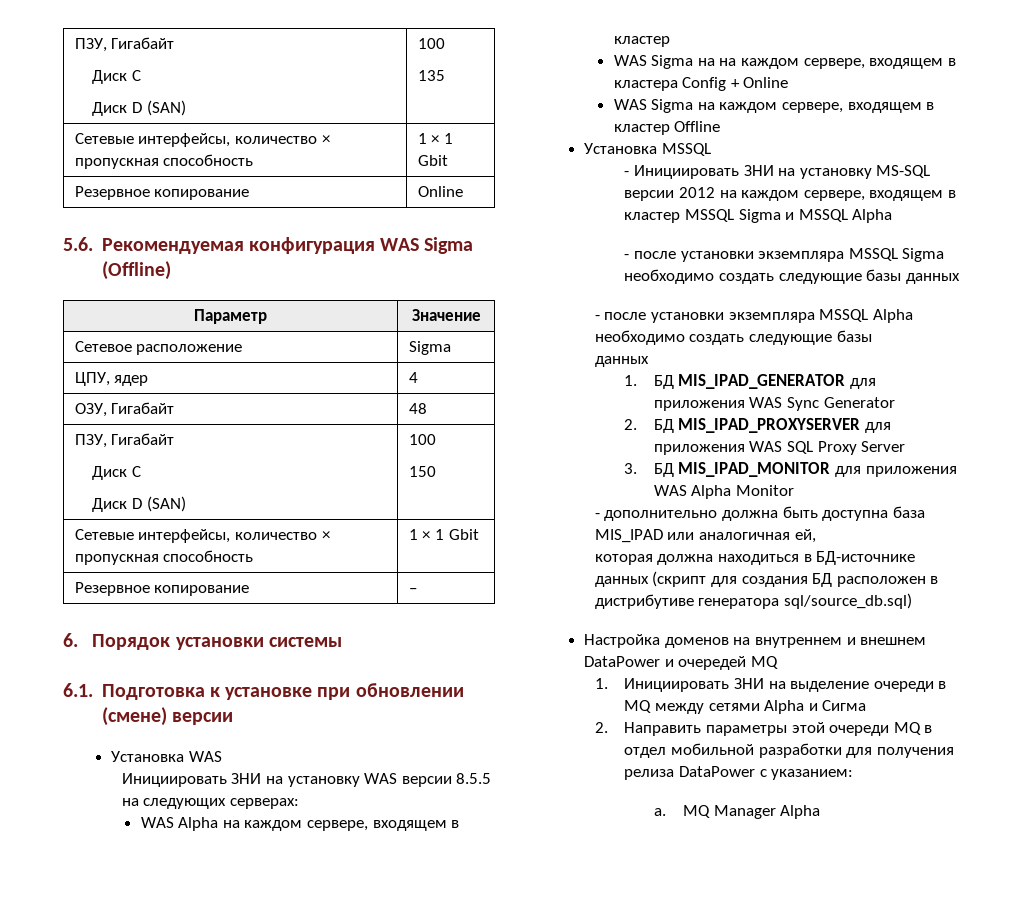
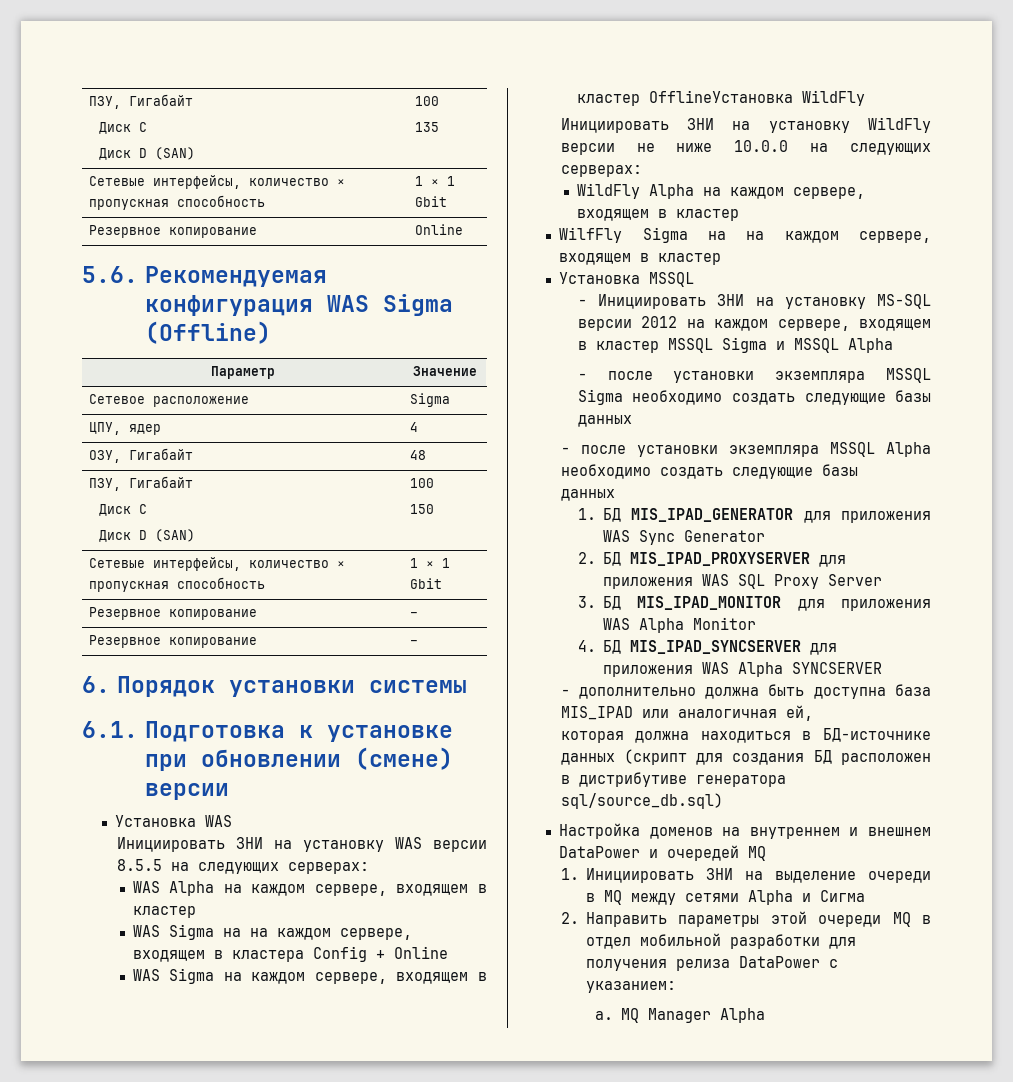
(417, 590) none -> [88,635,257,648] [409,640,418,645] // Резервное копирование | –
[674,121,721,132] Offline -> [648,90,865,106] [560,117,931,133] [560,140,931,155] [560,165,642,177] [576,183,865,199] [576,209,739,221] [559,227,931,243] [559,253,722,265] OfflineУстановка WildFly // Инициировать ЗНИ на установку WildFly версии не ниже 10.0.0 на следующих серверах: // WildFly Alpha на каждом сервере, входящем в кластер // WilfFly Sigma на на каждом сервере, входящем в кластер
(794, 490) none -> [577,640,838,655] [603,662,883,677] // 4. БД MIS_IPAD_SYNCSERVER для приложения WAS Alpha SYNCSERVER

